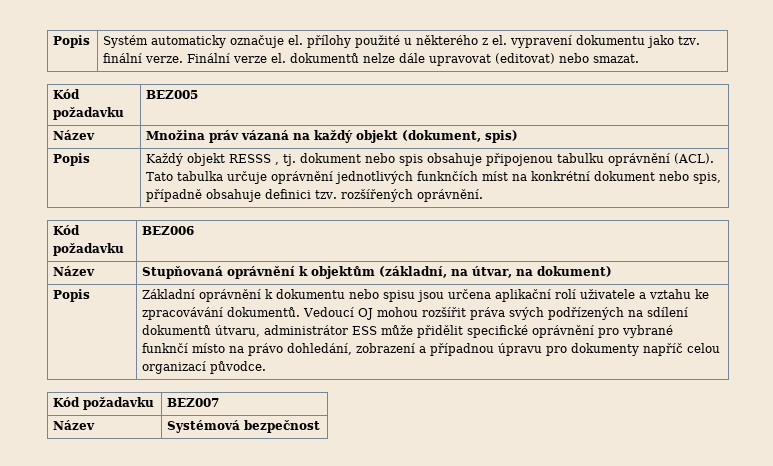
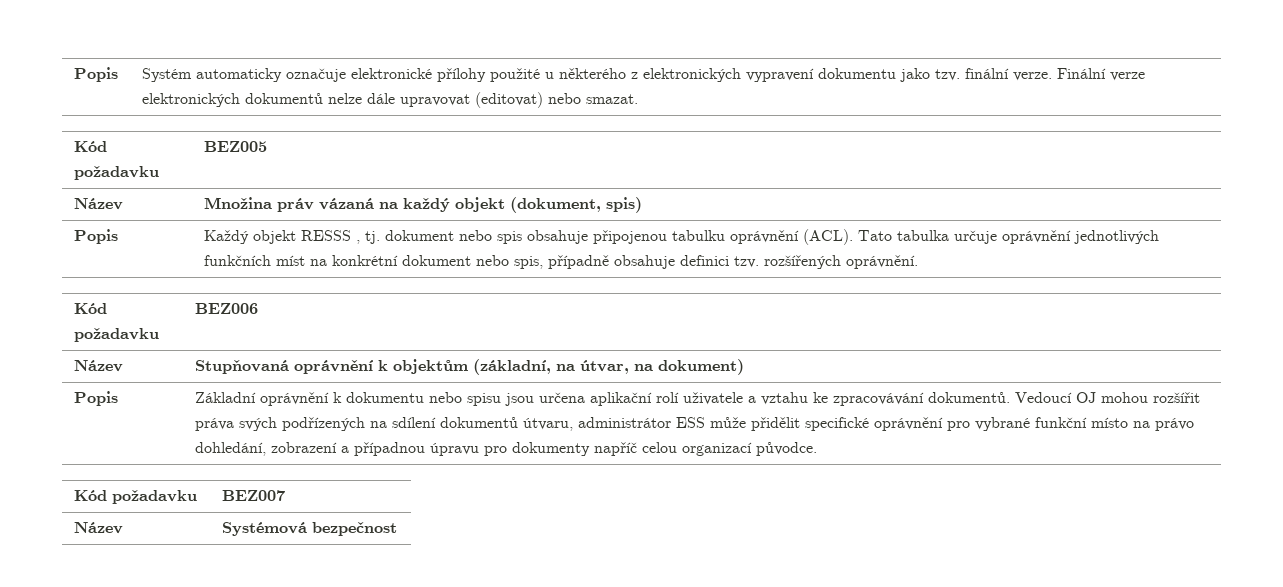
[288,35,304,45] el. -> [350,68,432,79] elektronické
[492,35,508,45] el. -> [642,68,741,82] elektronických
[271,53,287,63] el. -> [141,93,240,107] elektronických
[417,171,479,181] funknčích -> [203,255,271,266] funkčních
[142,343,189,353] funknčí -> [1034,417,1087,428] funkční

